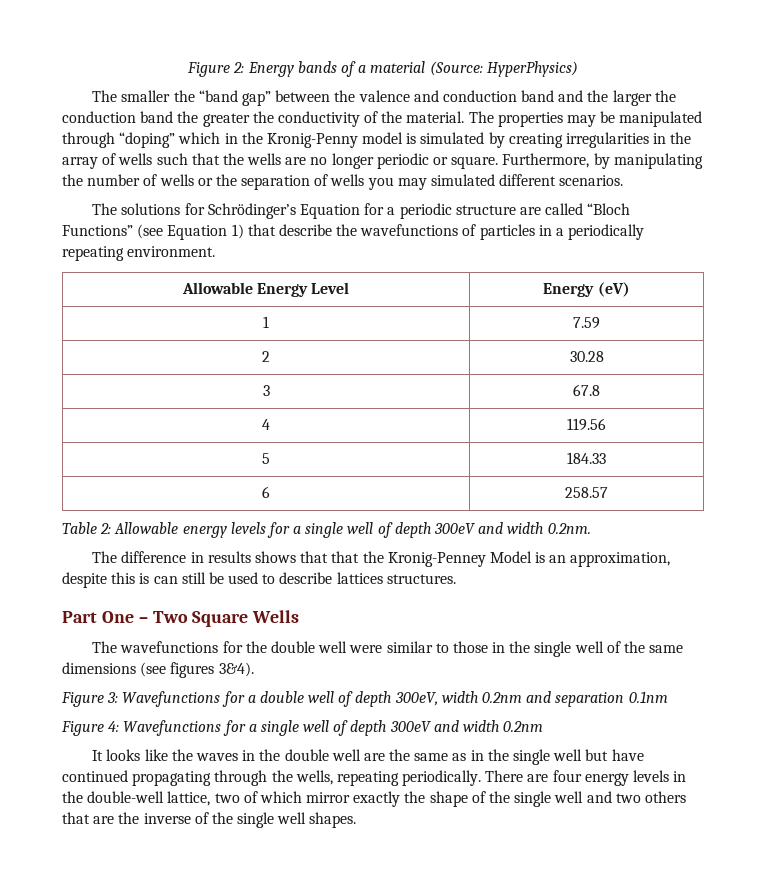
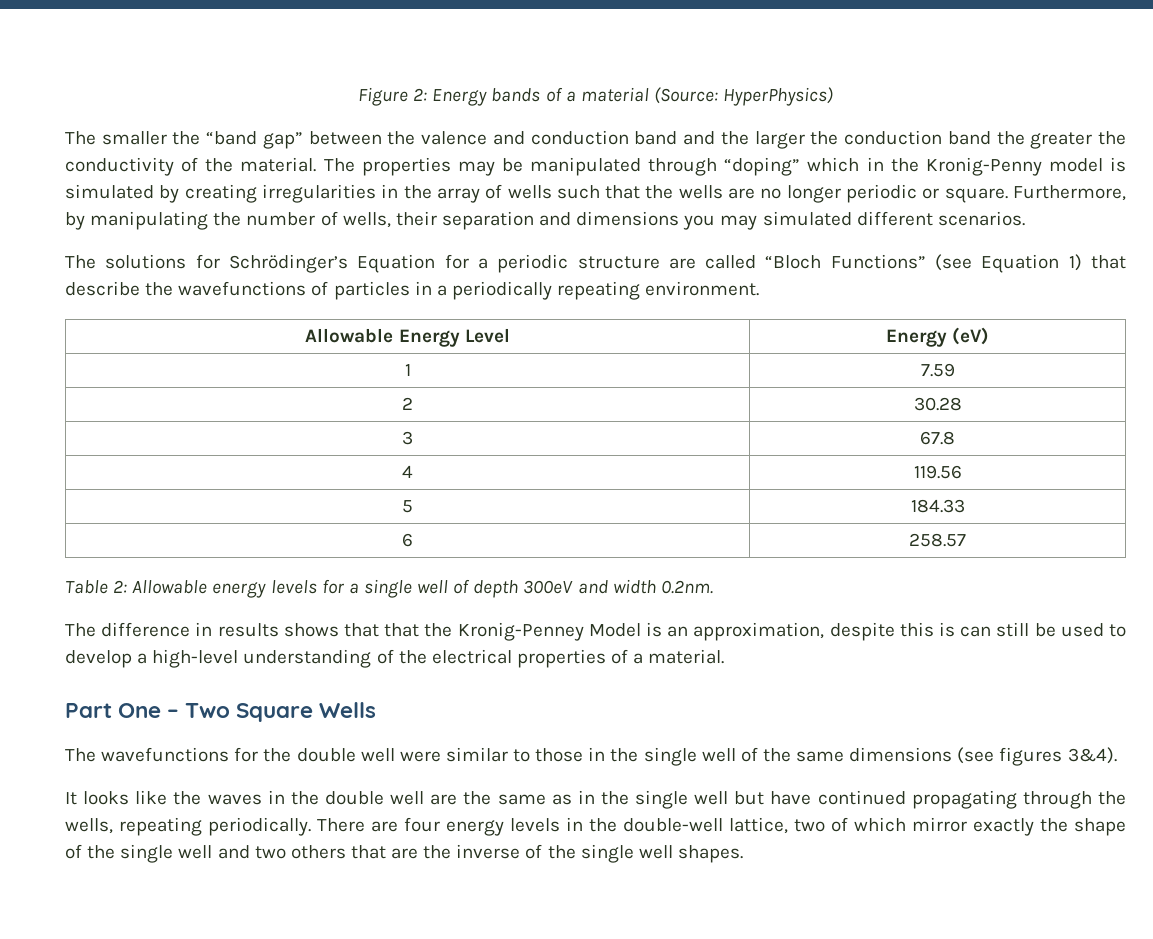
[159,174,365,190] wells or the separation of wells -> [342,211,680,230] wells, their separation and dimensions
[279,572,456,584] describe lattices structures. -> [65,649,725,668] develop a high-level understanding of the electrical properties of a material.
[61,691,668,707] [61,720,544,736] // Figure 3: Wavefunctions for a double well of depth 300eV, width 0.2nm and separation 0.1nm // Figure 4: Wavefunctions for a single well of depth 300eV and width 0.2nm -> (1117, 755) none

